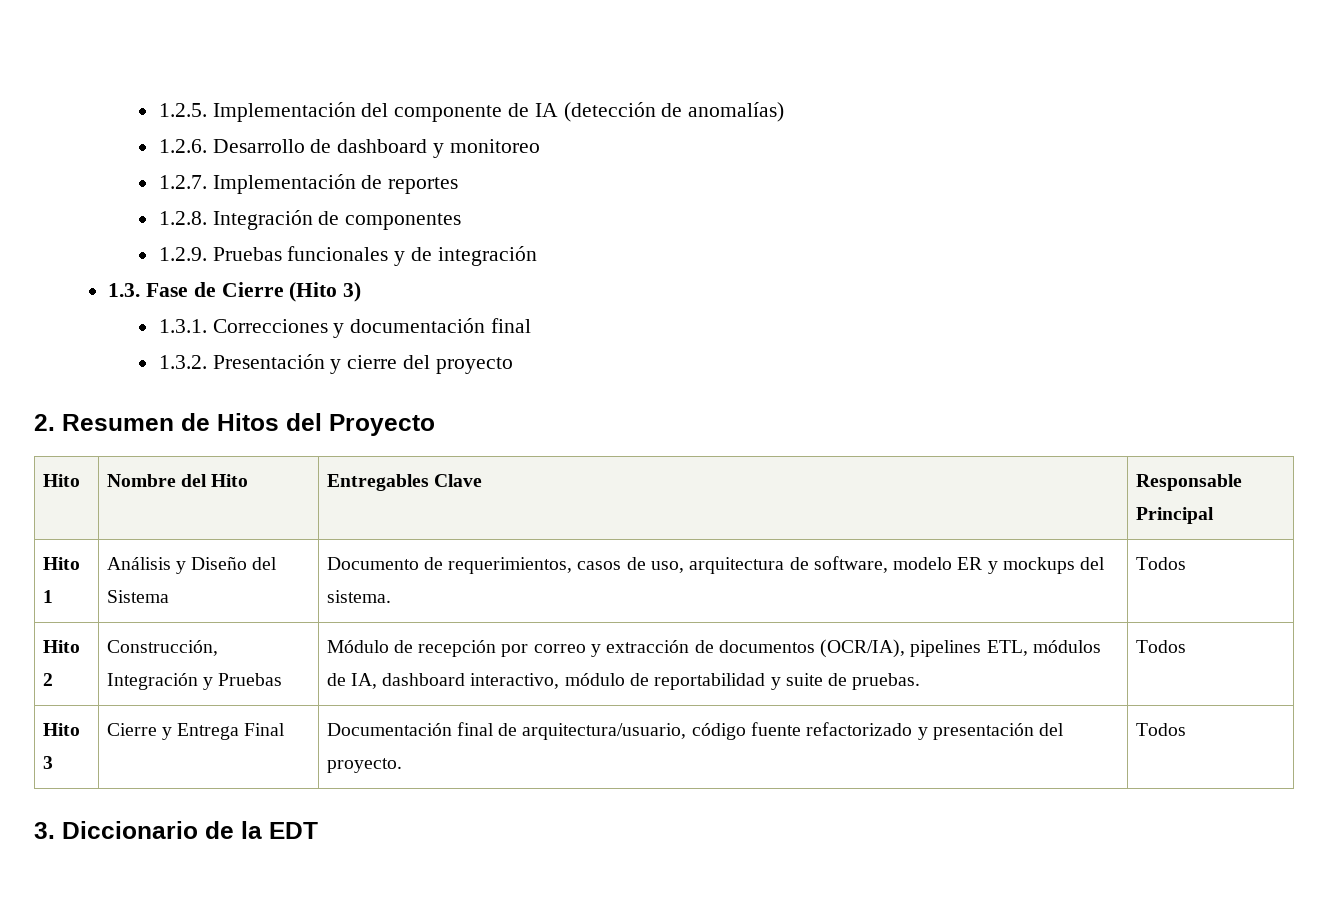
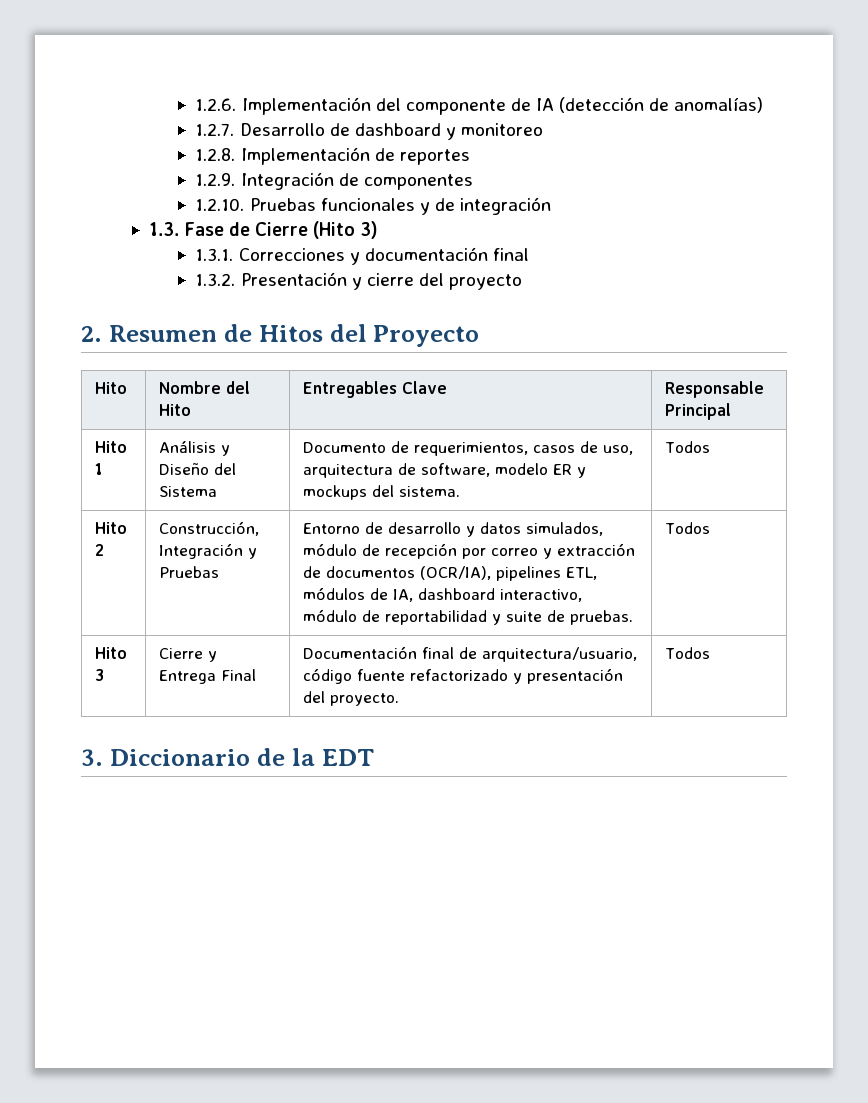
[158,103,207,117] 1.2.5. -> [195,98,237,111] 1.2.6.
[158,139,207,153] 1.2.6. -> [195,123,235,136] 1.2.7.
[158,175,207,189] 1.2.7. -> [195,148,236,161] 1.2.8.
[158,211,207,225] 1.2.8. -> [195,173,236,186] 1.2.9.
[158,247,207,261] 1.2.9. -> [195,198,245,211] 1.2.10.
[326,640,389,653] Módulo -> [302,522,603,537] [302,543,357,556] Entorno de desarrollo y datos simulados, módulo

